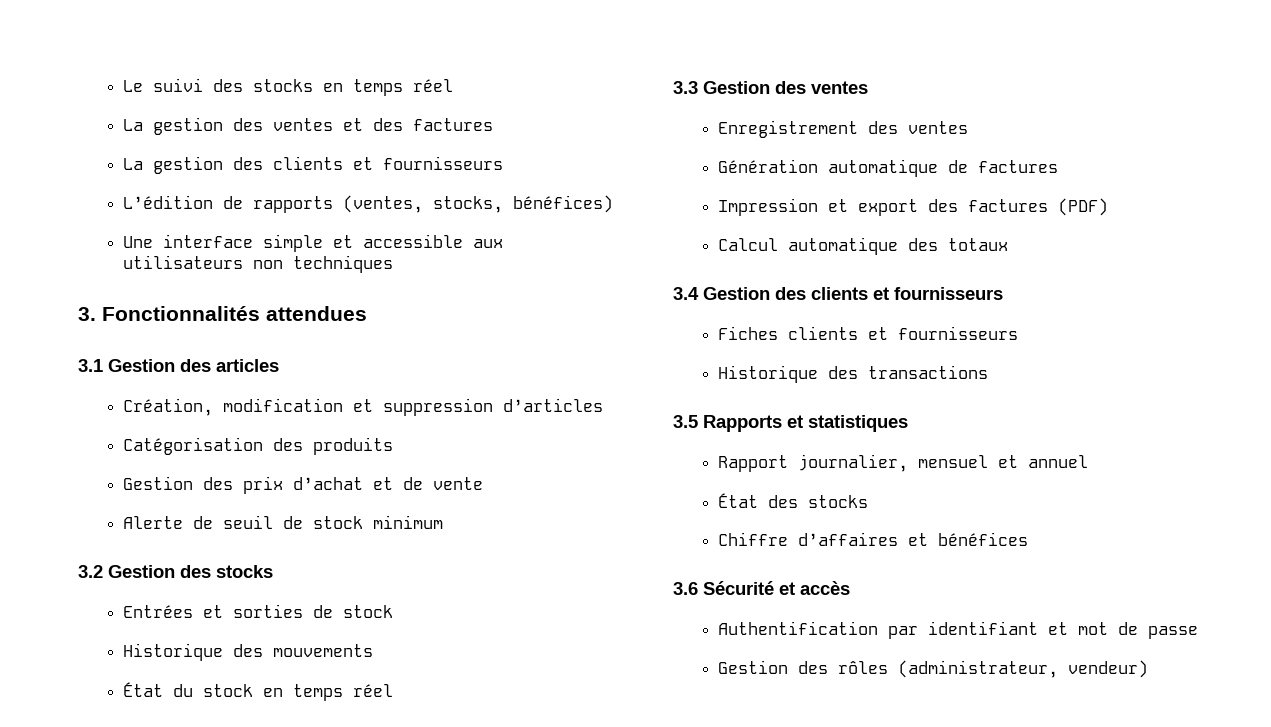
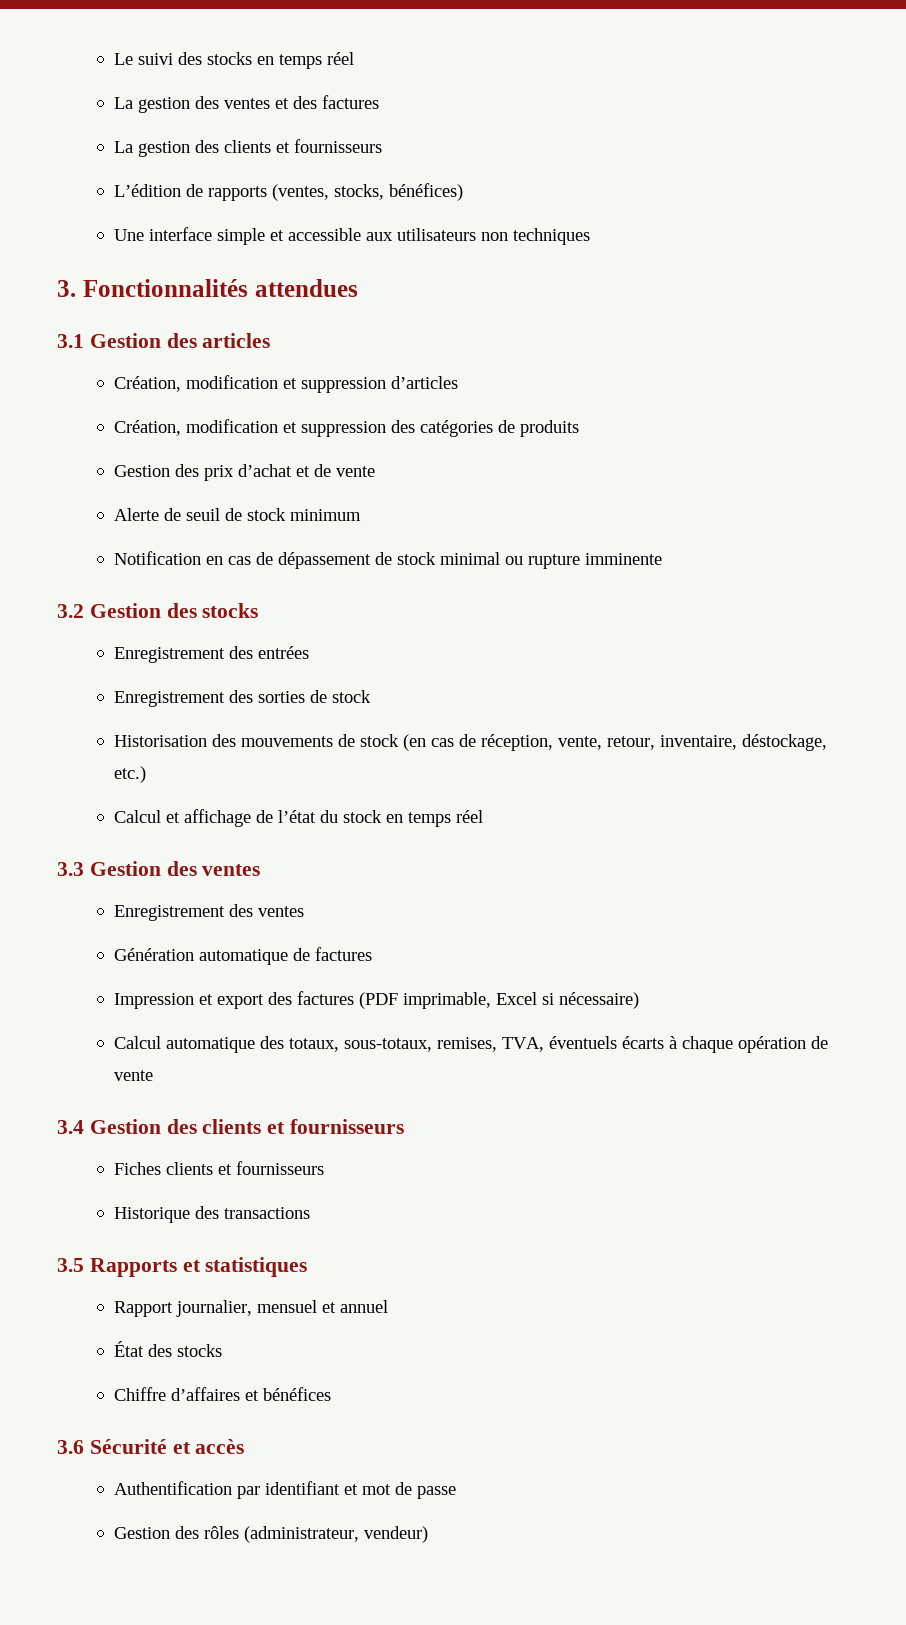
[122,437,303,455] Catégorisation des -> [114,419,516,437] Création, modification et suppression des catégories de
(443, 522) none -> [114,551,663,569] // Notification en cas de dépassement de stock minimal ou rupture imminente
[122,605,223,618] Entrées et -> [114,646,310,663] [114,690,254,707] Enregistrement des entrées // Enregistrement des
[122,643,223,661] Historique -> [114,735,208,747] Historisation
[122,682,163,697] // État -> [338,734,828,751] [114,766,147,783] [114,809,317,827] de stock (en cas de réception, vente, retour, inventaire, déstockage, etc.) // Calcul et affichage de l’état
[1057,198,1108,216] [717,237,1008,255] (PDF) // Calcul automatique des totaux -> [359,992,640,1009] [114,1036,829,1053] [114,1070,154,1081] (PDF imprimable, Excel si nécessaire) // Calcul automatique des totaux, sous-totaux, remises, TVA, éventuels écarts à chaque opération de vente

